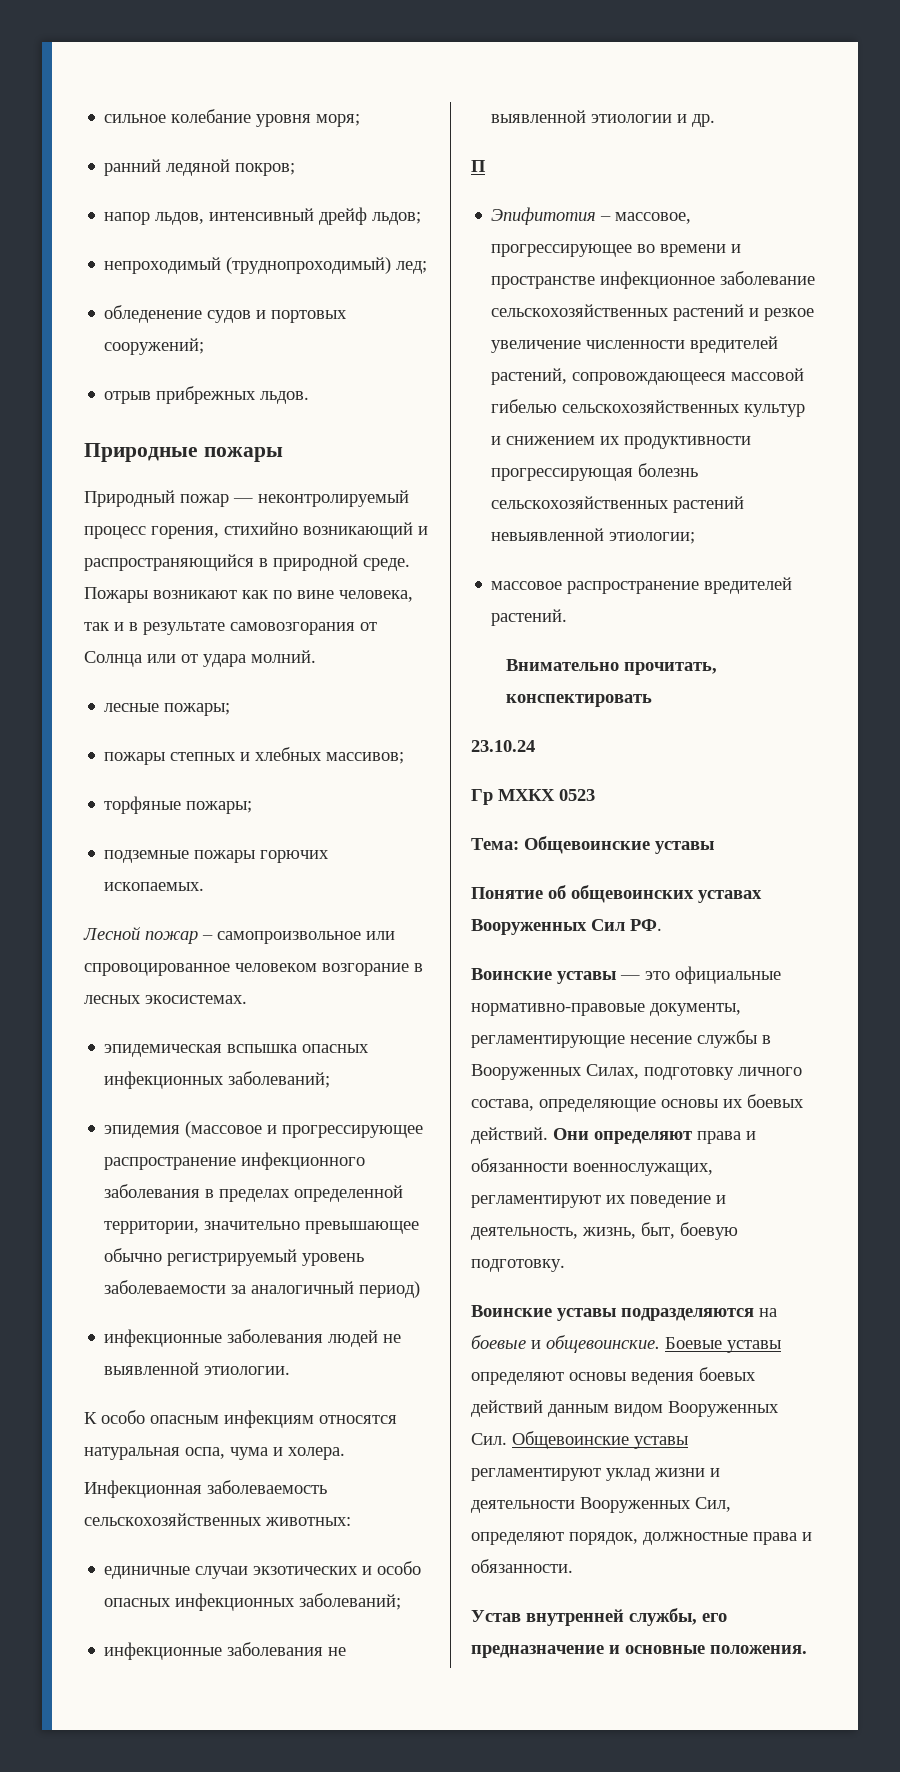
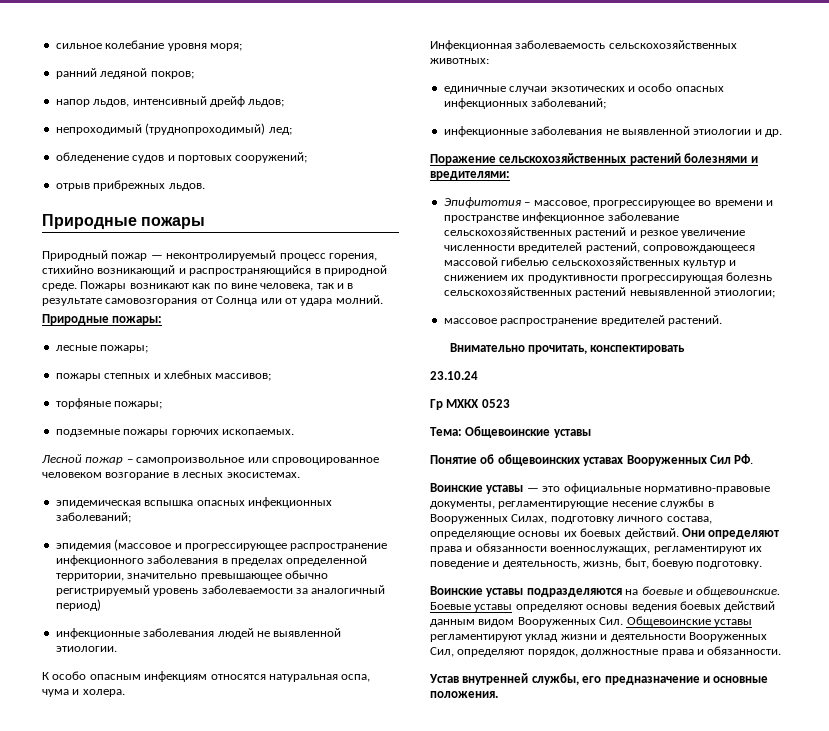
(316, 656) none -> [42,314,163,325] // Природные пожары:
[471,160,486,172] П -> [430,153,758,165] [430,171,510,180] Поражение сельскохозяйственных растений болезнями и вредителями:

